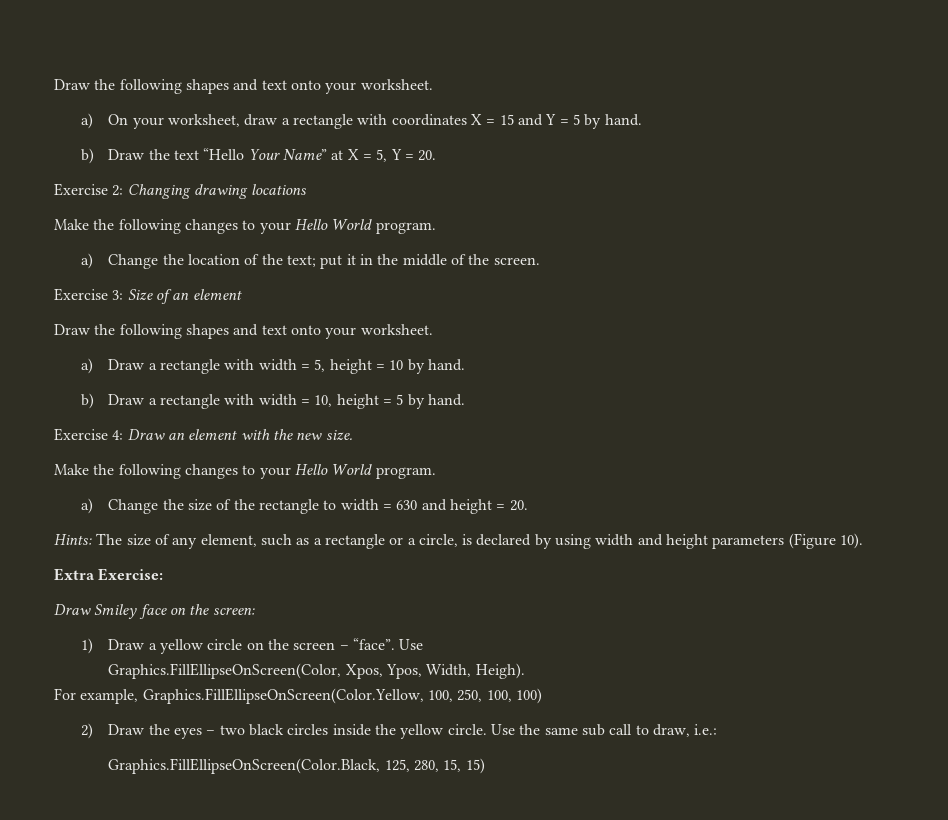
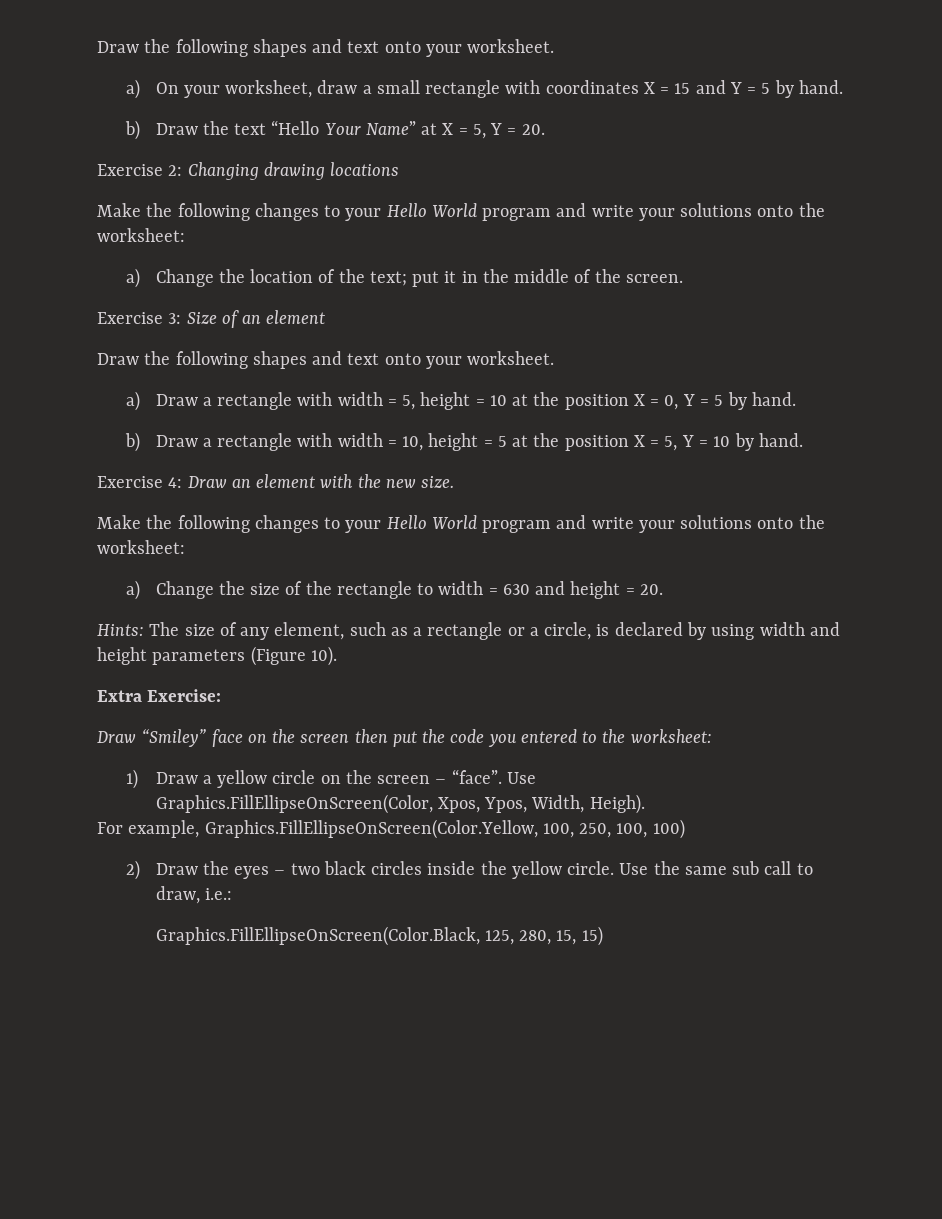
(290, 121) none -> [376,80,420,94] small
[375,222,436,234] program. -> [482,203,825,221] [97,228,185,242] program and write your solutions onto the worksheet:
(404, 365) none -> [512,392,724,410] at the position X = 0, Y = 5
(404, 399) none -> [512,433,731,451] at the position X = 5, Y = 10
[375,467,436,479] program. -> [482,515,825,533] [97,540,185,554] program and write your solutions onto the worksheet:
[94,604,138,619] Smiley -> [141,729,207,747] “Smiley”
[212,607,255,615] screen: -> [300,729,712,747] screen then put the code you entered to the worksheet:

